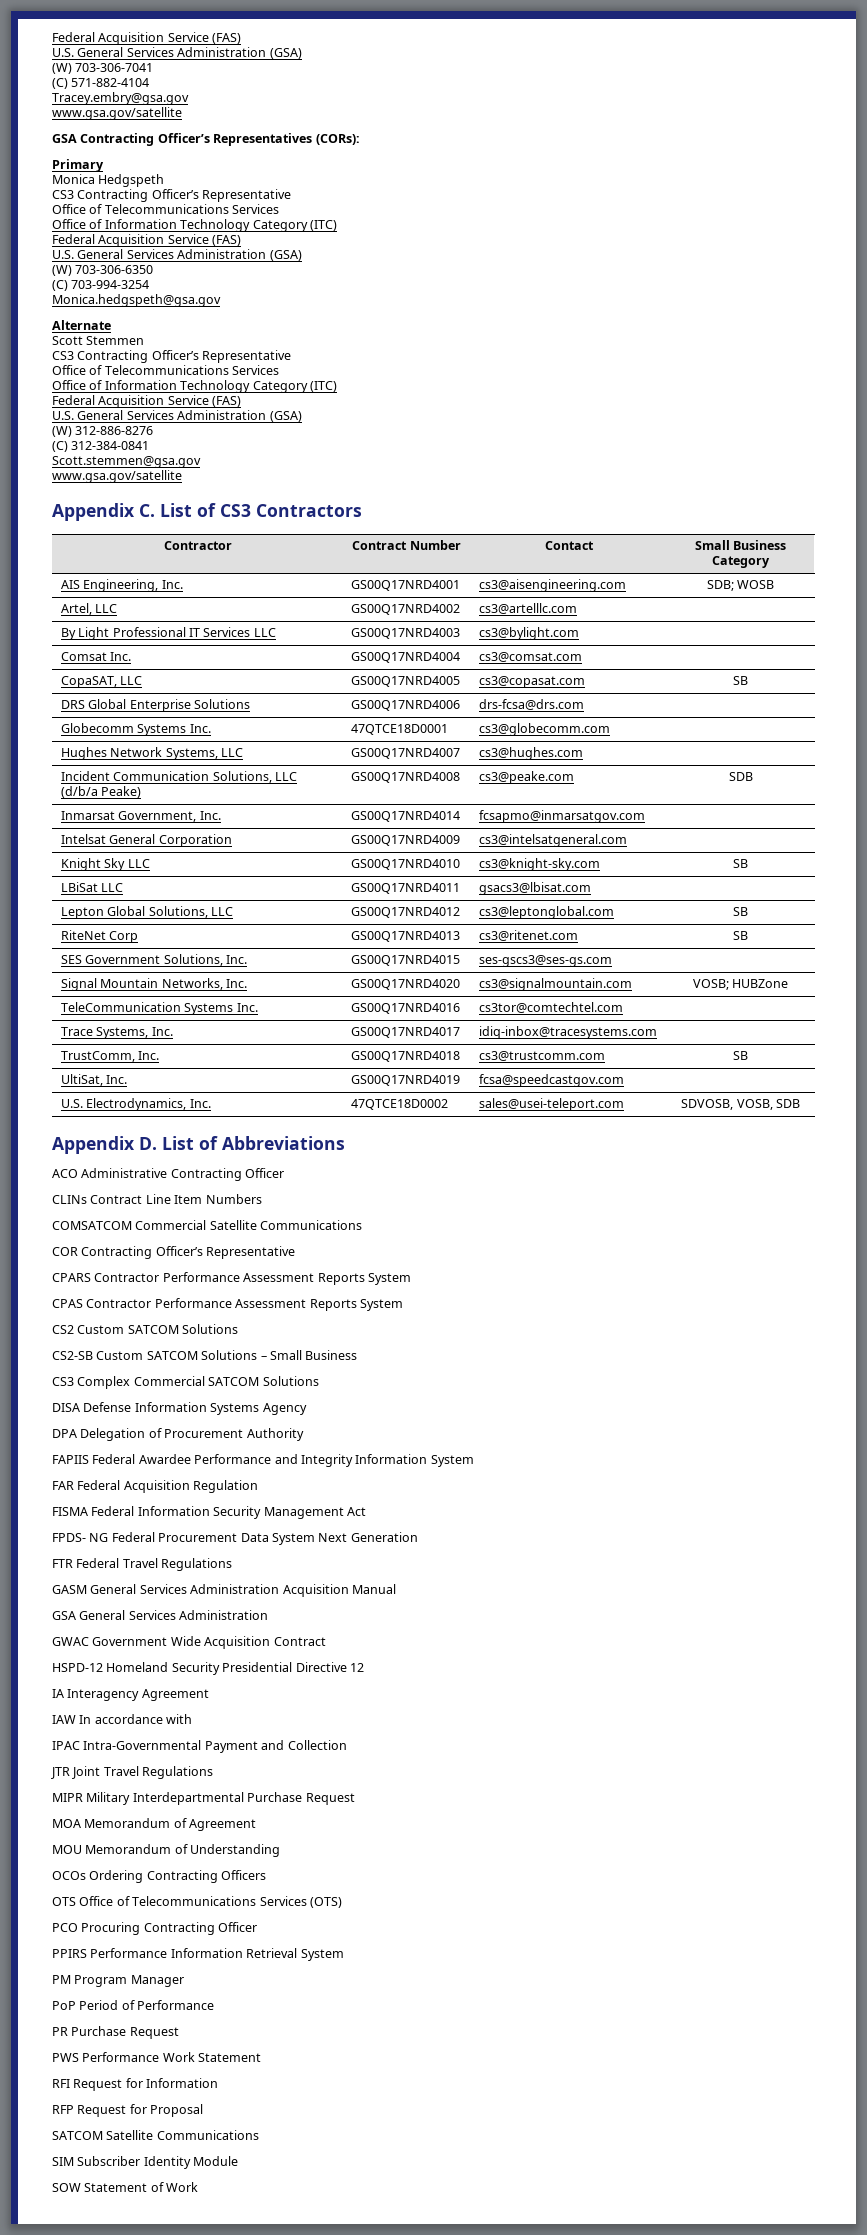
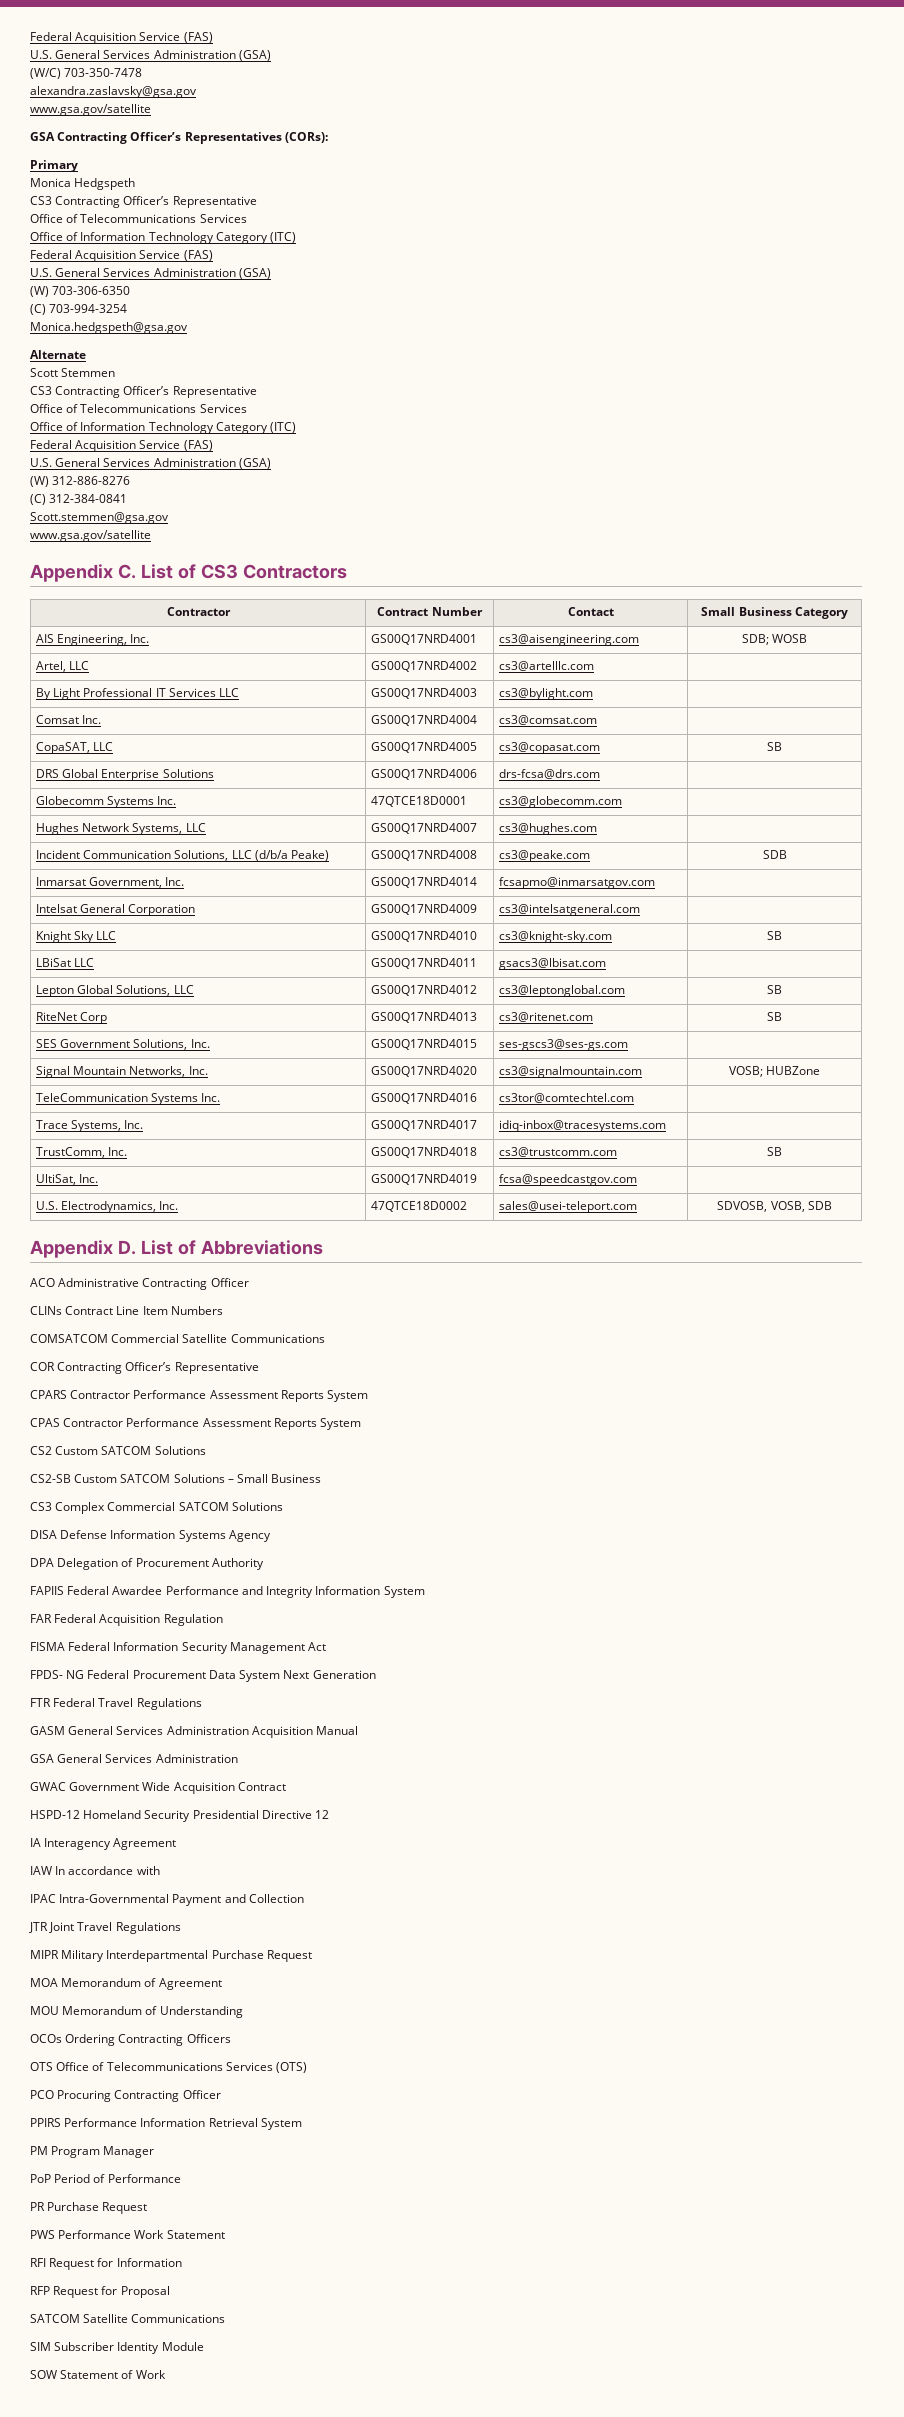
[52,32,242,45] [52,47,302,59] [52,63,154,74] [52,78,150,89] [52,92,189,105] Federal Acquisition Service (FAS) // U.S. General Services Administration (GSA) // (W) 703-306-7041 // (C) 571-882-4104 // Tracey.embry@gsa.gov -> [30,32,213,44] [30,50,271,61] [30,68,143,79] [30,86,197,98] Federal Acquisition Service (FAS) // U.S. General Services Administration (GSA) // (W/C) 703-350-7478 // alexandra.zaslavsky@gsa.gov

